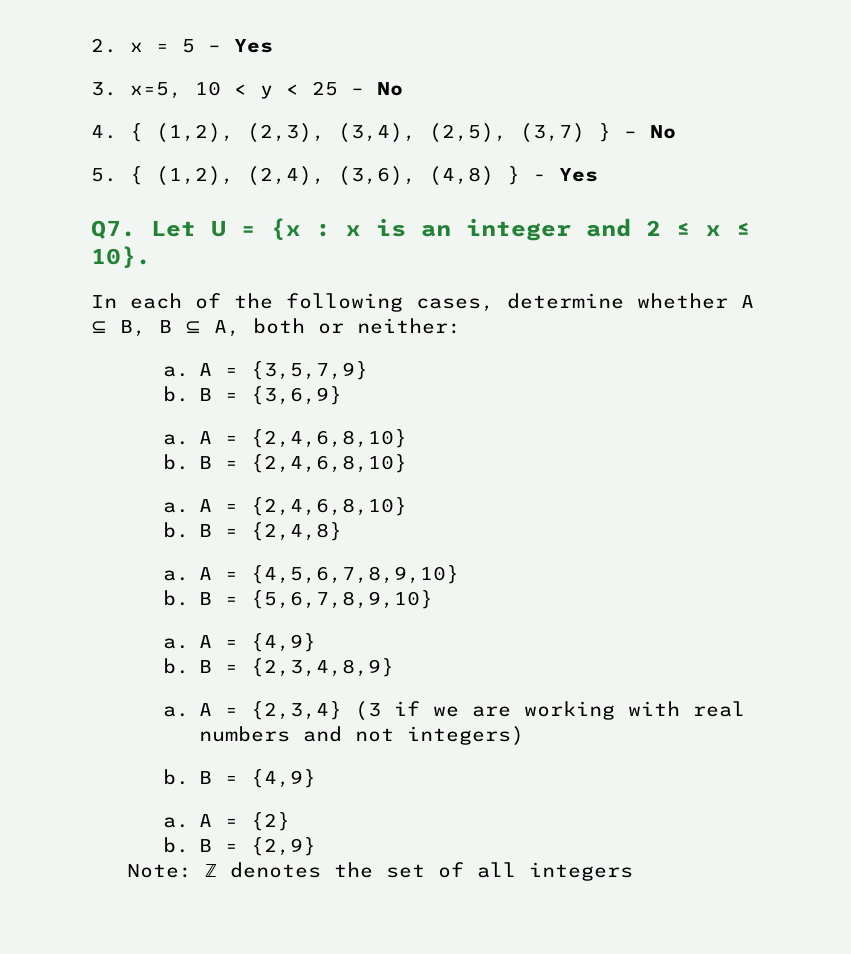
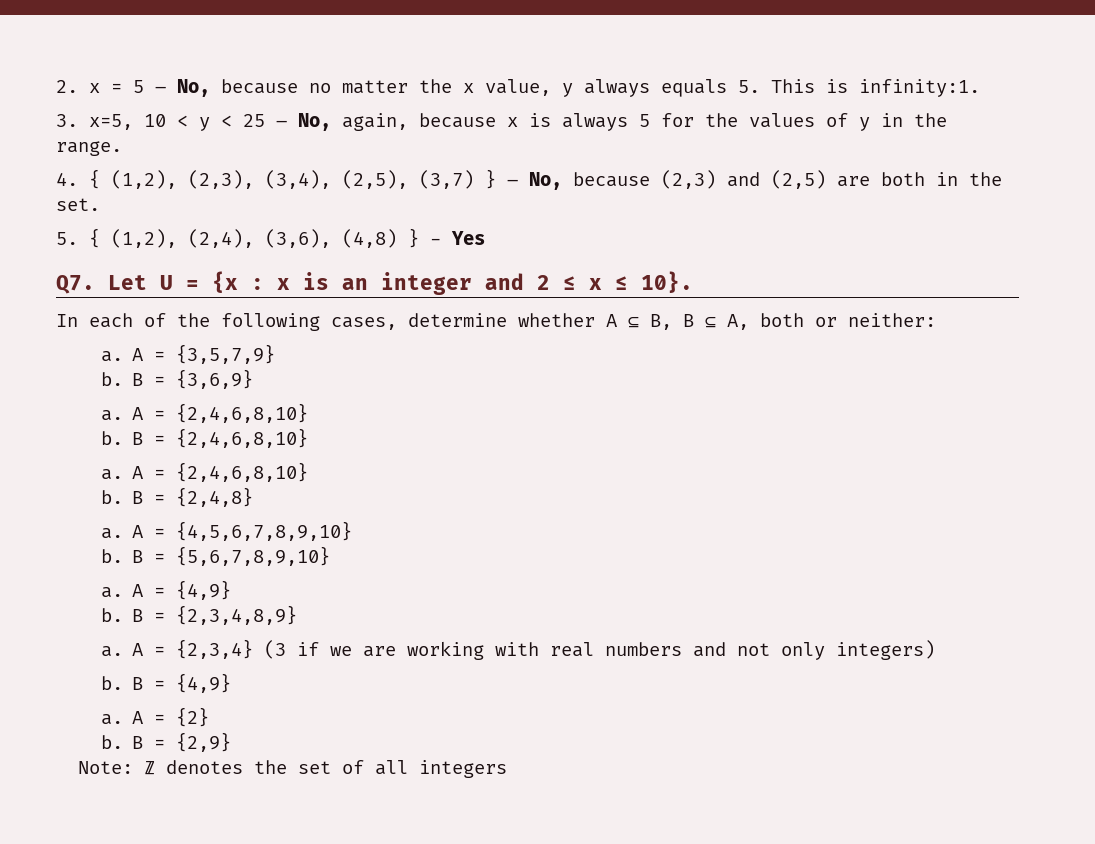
[234,39,273,53] Yes -> [177,79,980,97] No, because no matter the x value, y always equals 5. This is infinity:1.
[377,82,403,96] No -> [298,113,947,131] [56,141,122,156] No, again, because x is always 5 for the values of y in the range.
[650,125,676,139] No -> [529,170,1002,190] [56,198,100,211] No, because (2,3) and (2,5) are both in the set.
(395, 735) none -> [781,642,826,660] only

